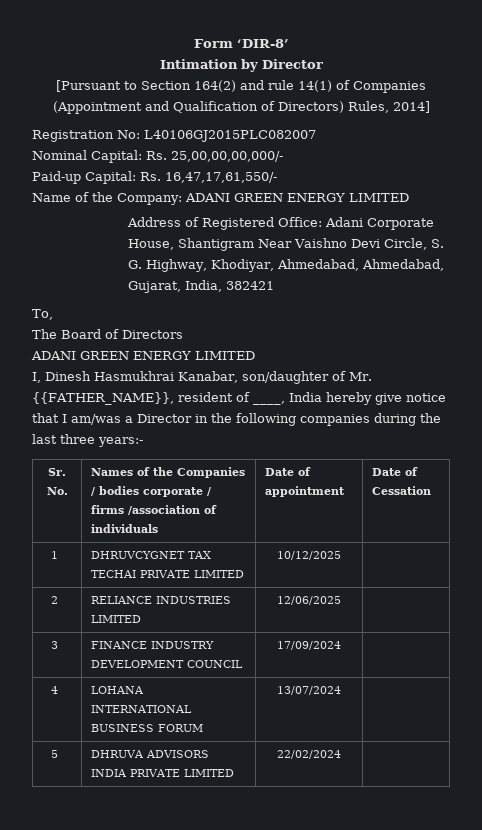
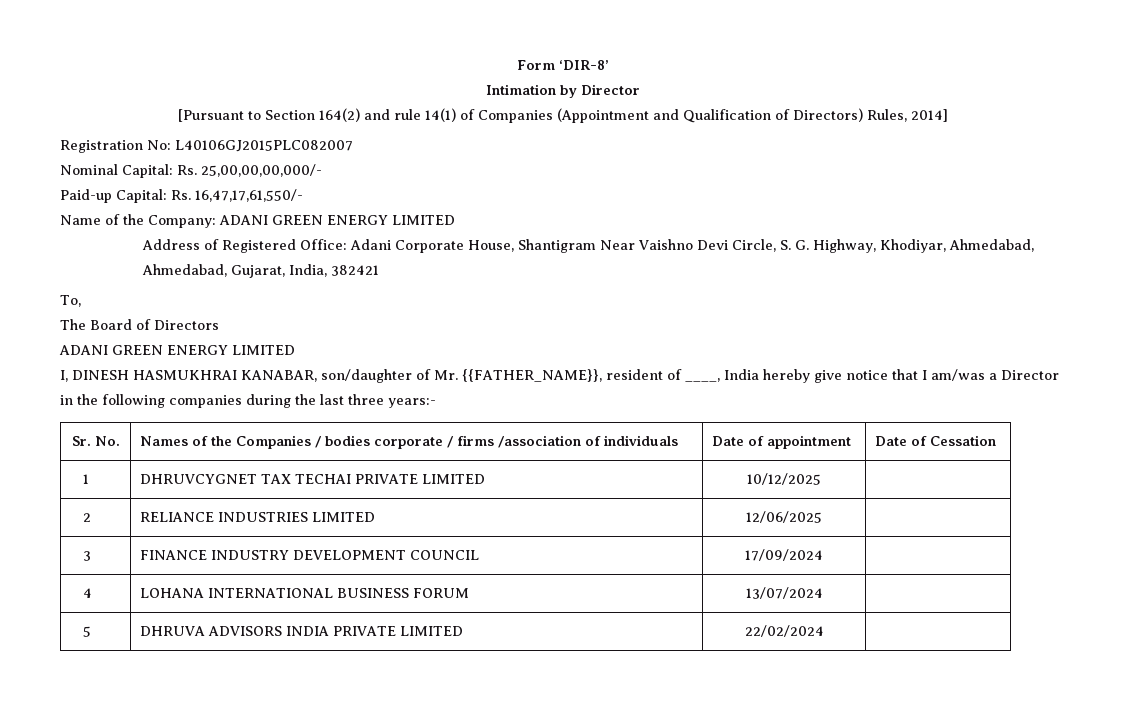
[45,371,238,383] Dinesh Hasmukhrai Kanabar, -> [72,370,317,382] DINESH HASMUKHRAI KANABAR,

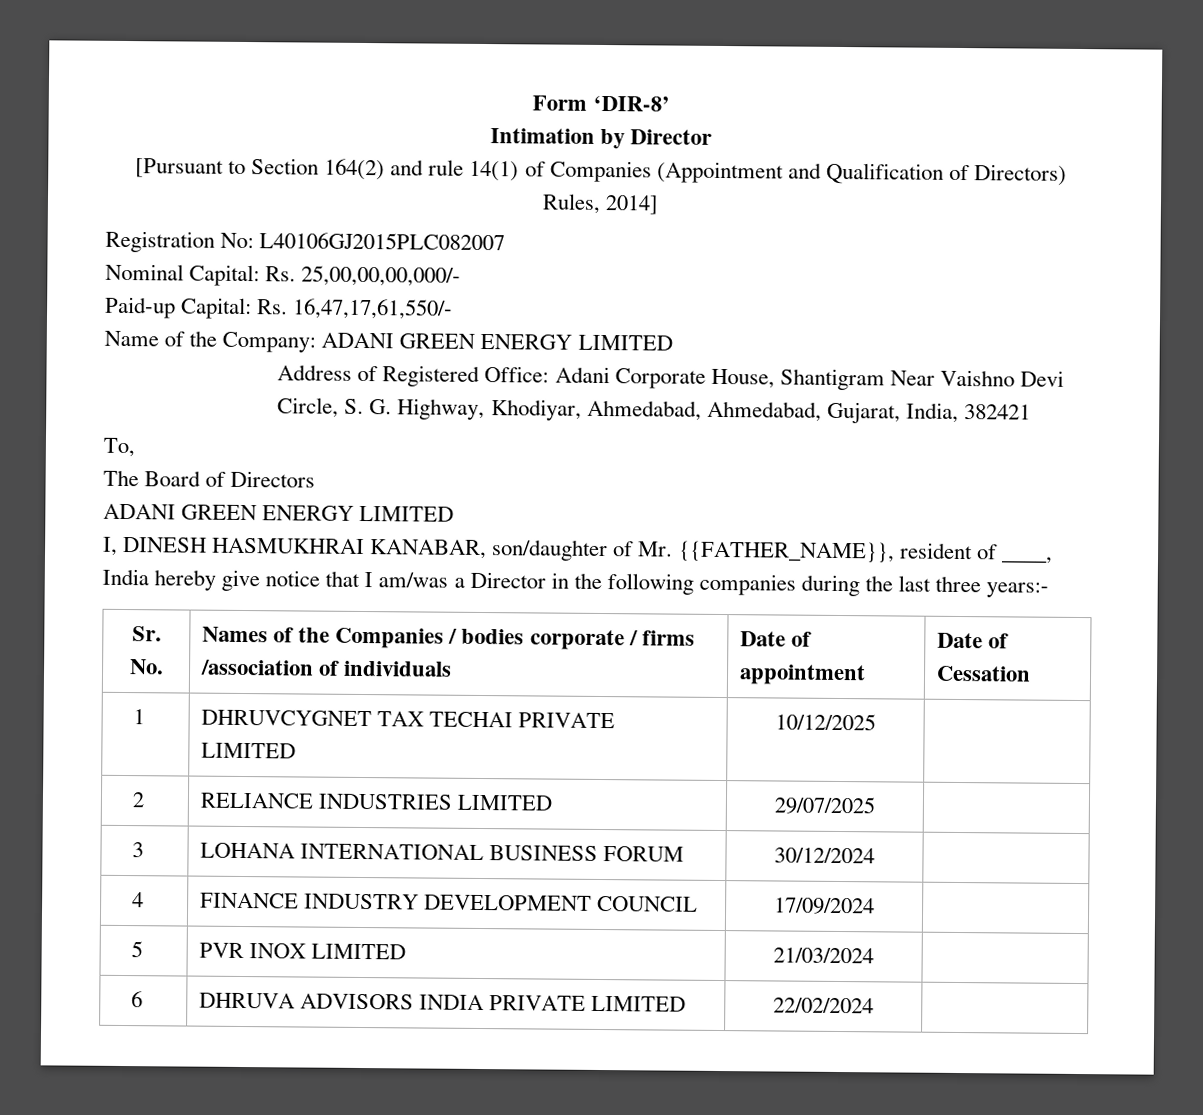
[746,511,822,523] 12/06/2025 -> [774,796,876,815] 29/07/2025
(91, 556) none -> [200,842,685,862] [774,847,875,864] [131,892,144,908] | LOHANA INTERNATIONAL BUSINESS FORUM | 30/12/2024 | // 4
[82,588,92,598] [140,588,470,598] [745,587,823,599] [82,626,91,637] 4 | LOHANA INTERNATIONAL BUSINESS FORUM | 13/07/2024 | // 5 -> [130,941,143,958] [199,942,407,960] [773,947,874,964] [130,991,143,1008] 5 | PVR INOX LIMITED | 21/03/2024 | // 6

